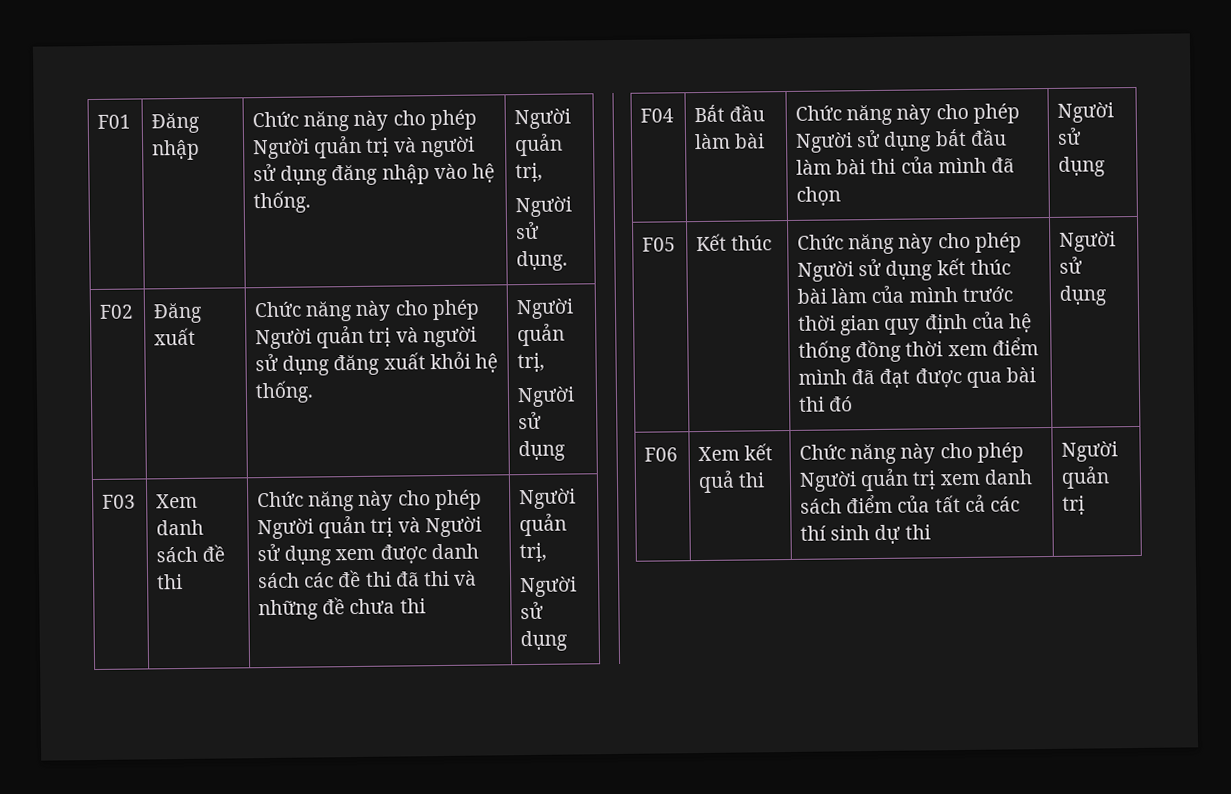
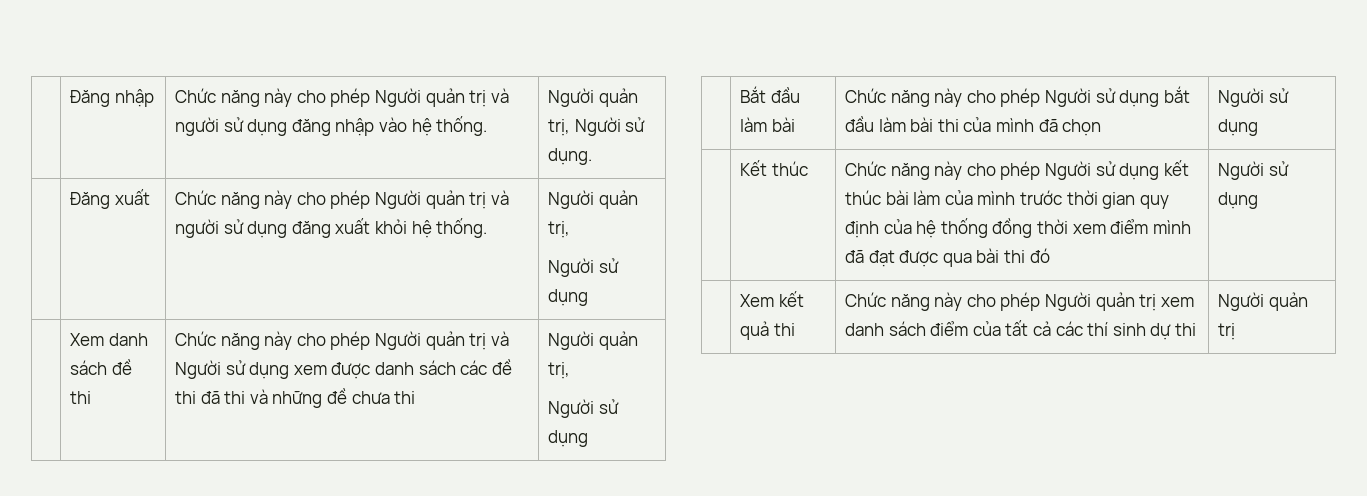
[97,114,132,129] F01 -> (70, 98) none
(544, 172) // -> (571, 127) none
[99,304,135,319] F02 -> (593, 156) none
[102,494,137,509] F03 -> (589, 297) none
[640,108,675,123] F04 -> (589, 438) none
[642,237,677,252] F05 -> (1259, 127) none
[644,447,679,462] F06 -> (1259, 200) none

